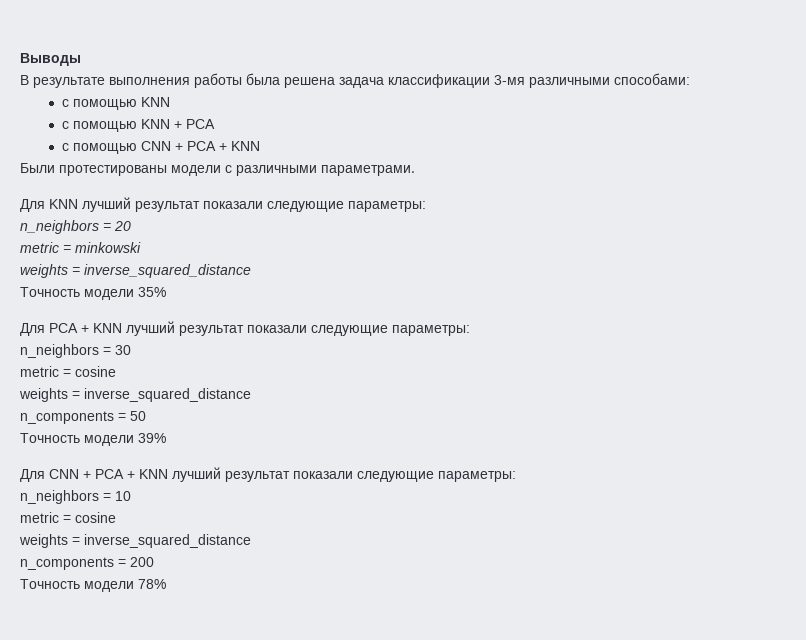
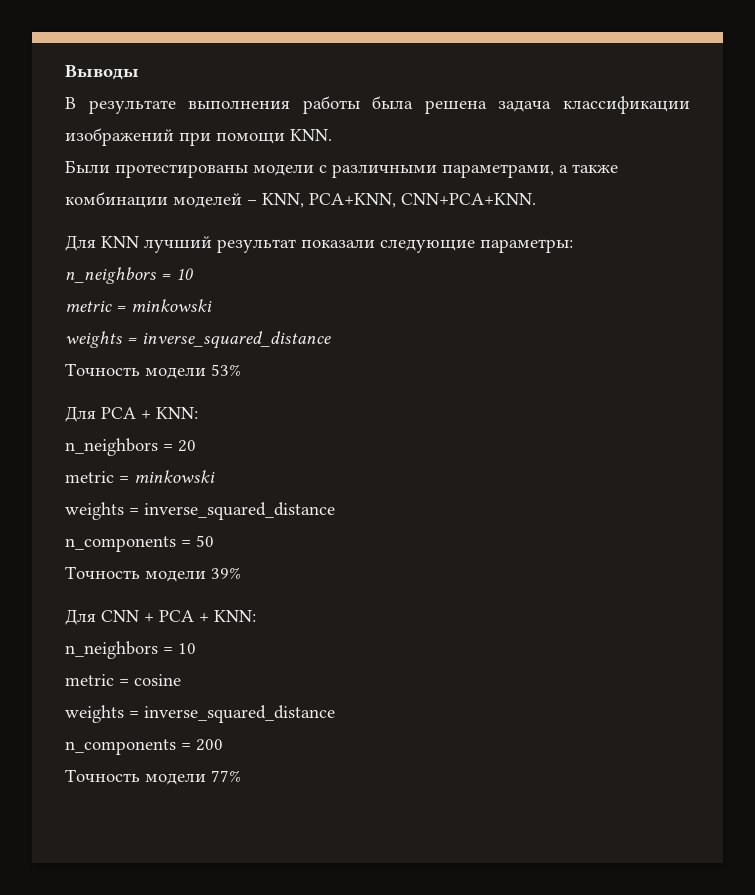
[494,73,690,88] [61,97,170,110] [61,119,215,132] [61,141,260,154] 3-мя различными способами: // с помощью KNN // с помощью KNN + PCA // с помощью CNN + PCA + KNN -> [65,128,332,146] изображений при помощи KNN.
[321,165,415,176] параметрами. -> [442,164,618,178] [65,192,536,208] параметрами, а также комбинации моделей – KNN, PCA+KNN, CNN+PCA+KNN.
[114,221,131,231] 20 -> [176,268,194,280] 10
[138,287,166,297] 35% -> [211,364,241,376] 53%
[93,321,470,336] [20,344,131,358] [20,366,116,377] KNN лучший результат показали следующие параметры: // n_neighbors = 30 // metric = cosine -> [156,407,198,419] [65,438,196,456] [65,470,215,483] KNN: // n_neighbors = 20 // metric = minkowski
[139,467,516,482] KNN лучший результат показали следующие параметры: -> [214,610,256,622] KNN:
[138,579,166,589] 78% -> [211,770,241,782] 77%

